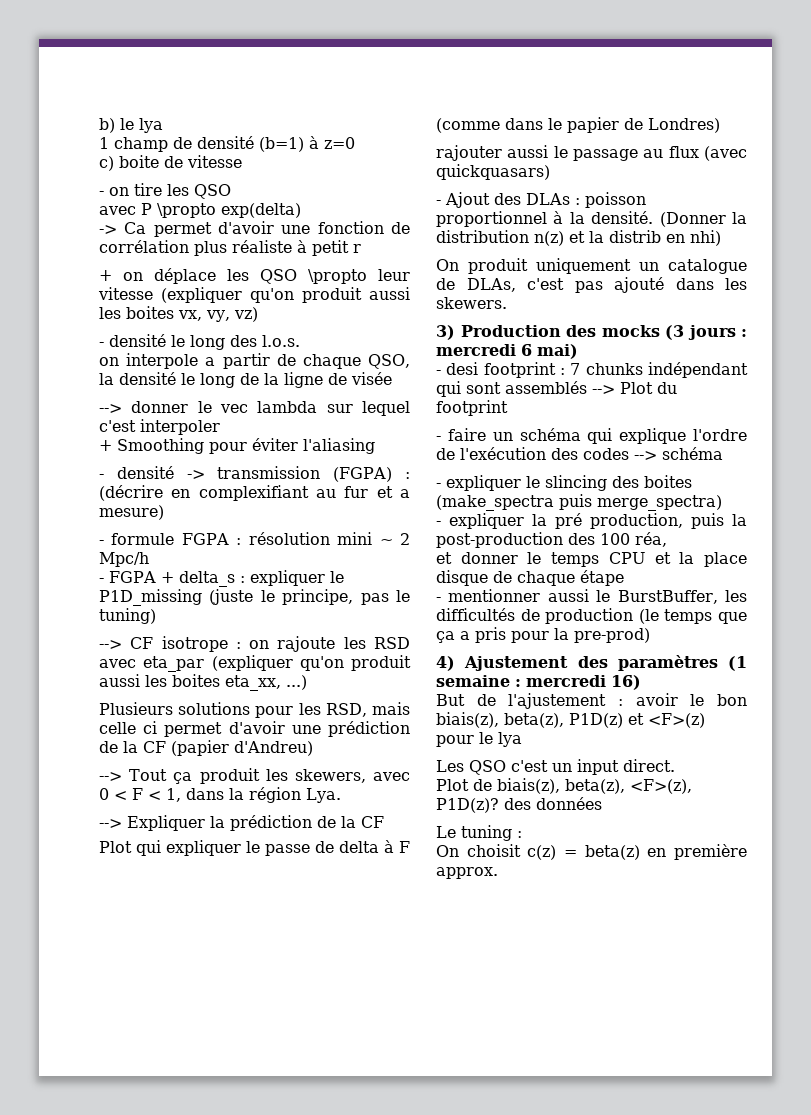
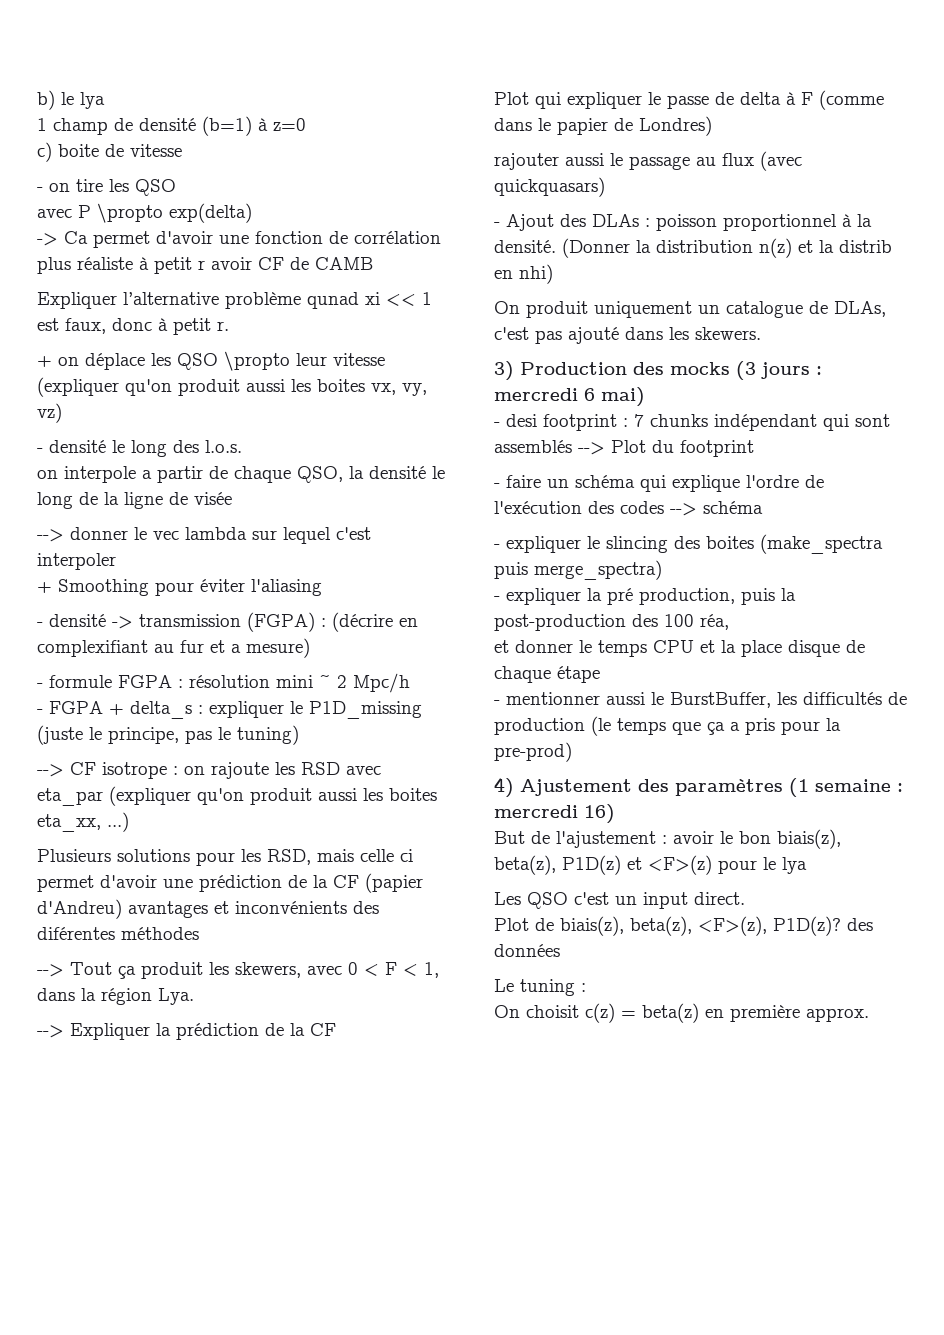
(361, 248) none -> [211,257,373,270] [37,292,432,309] [37,318,229,335] avoir CF de CAMB // Expliquer l’alternative problème qunad xi << 1 est faux, donc à petit r.
(313, 748) none -> [128,901,379,918] [37,927,199,940] avantages et inconvénients des diférentes méthodes

